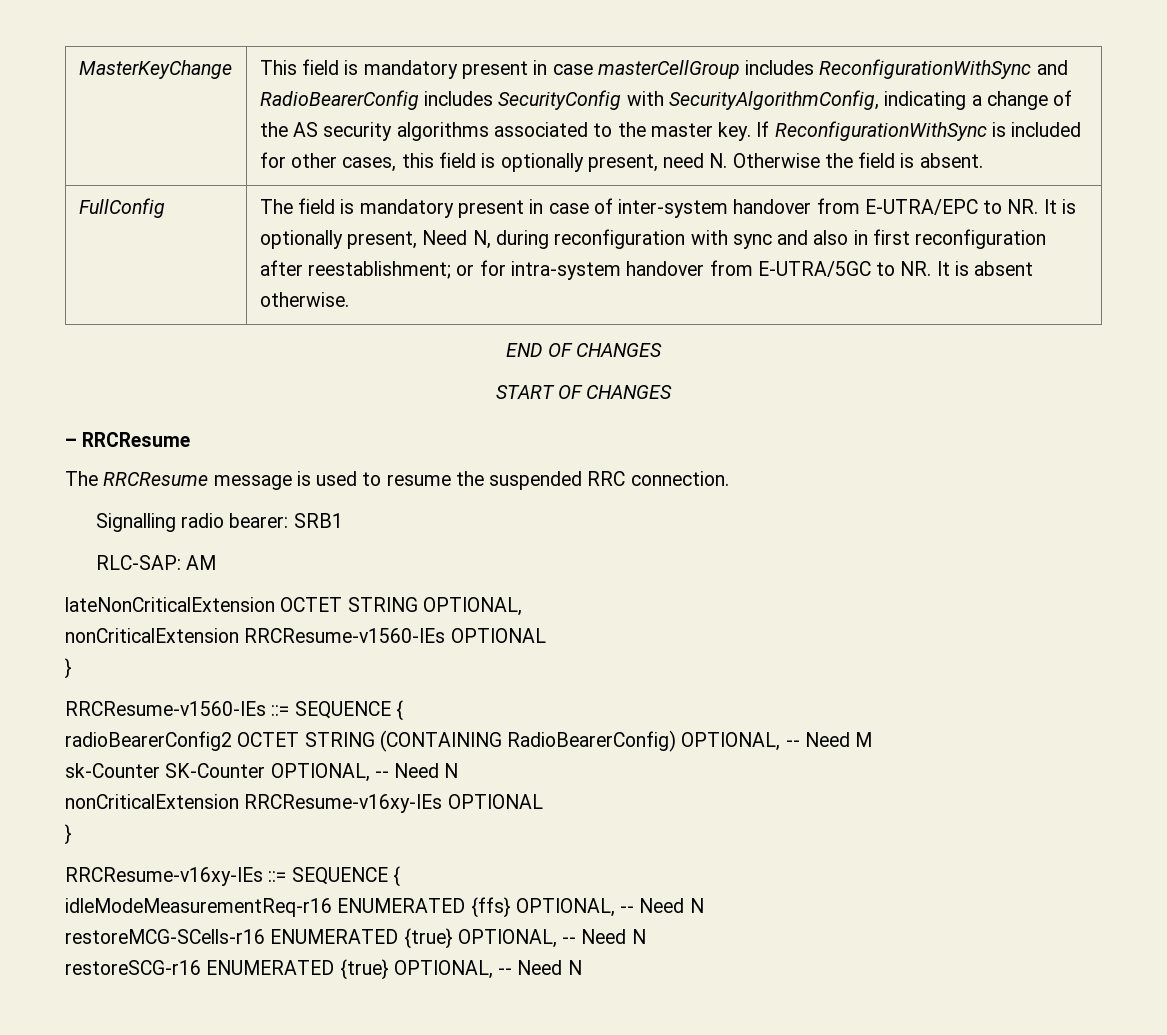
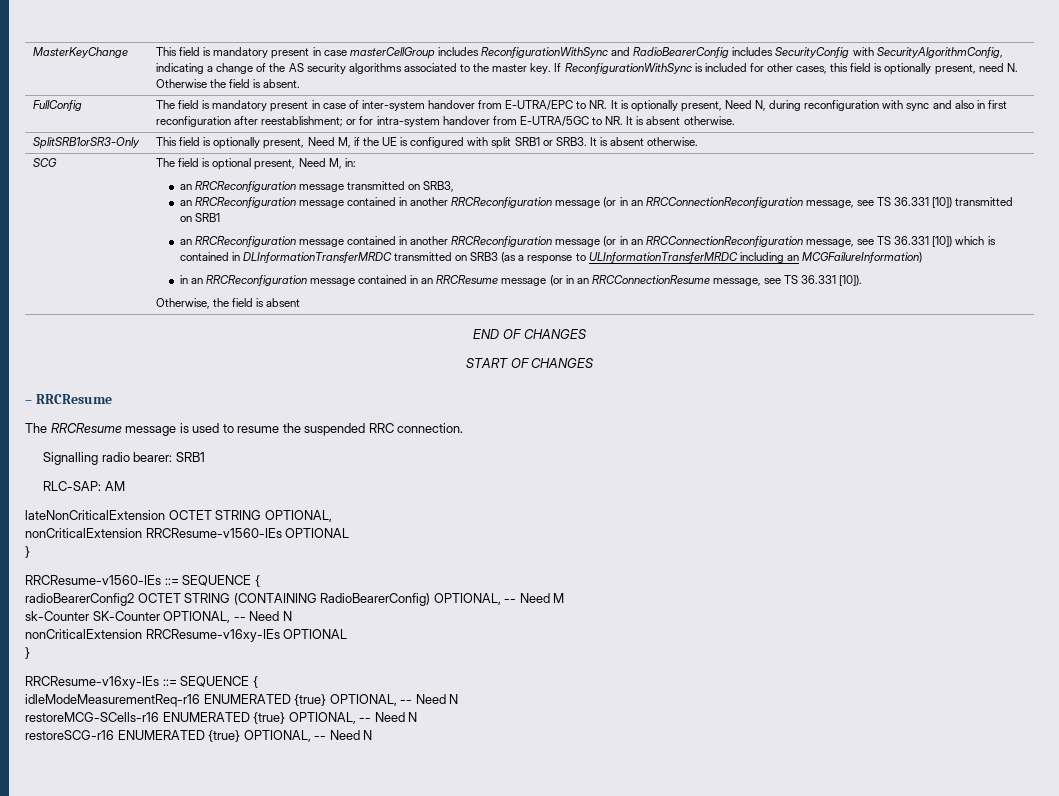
(349, 299) none -> [33,137,141,149] [156,137,699,149] [33,158,58,167] [156,158,356,170] [179,181,455,192] [179,197,1014,208] [179,213,220,222] [179,236,996,247] [179,252,922,264] [179,275,863,286] [156,298,301,309] // SplitSRB1orSR3-Only | This field is optionally present, Need M, if the UE is configured with split SRB1 or SRB3. It is absent otherwise. // SCG | The field is optional present, Need M, in: // an RRCReconfiguration message transmitted on SRB3, // an RRCReconfiguration message contained in another RRCReconfiguration message (or in an RRCConnectionReconfiguration message, see TS 36.331 [10]) transmitted on SRB1 // an RRCReconfiguration message contained in another RRCReconfiguration message (or in an RRCConnectionReconfiguration message, see TS 36.331 [10]) which is contained in DLInformationTransferMRDC transmitted on SRB3 (as a response to ULInformationTransferMRDC including an MCGFailureInformation) // in an RRCReconfiguration message contained in an RRCResume message (or in an RRCConnectionResume message, see TS 36.331 [10]). // Otherwise, the field is absent
[470,897,511,918] {ffs} -> [294,694,327,706] {true}

